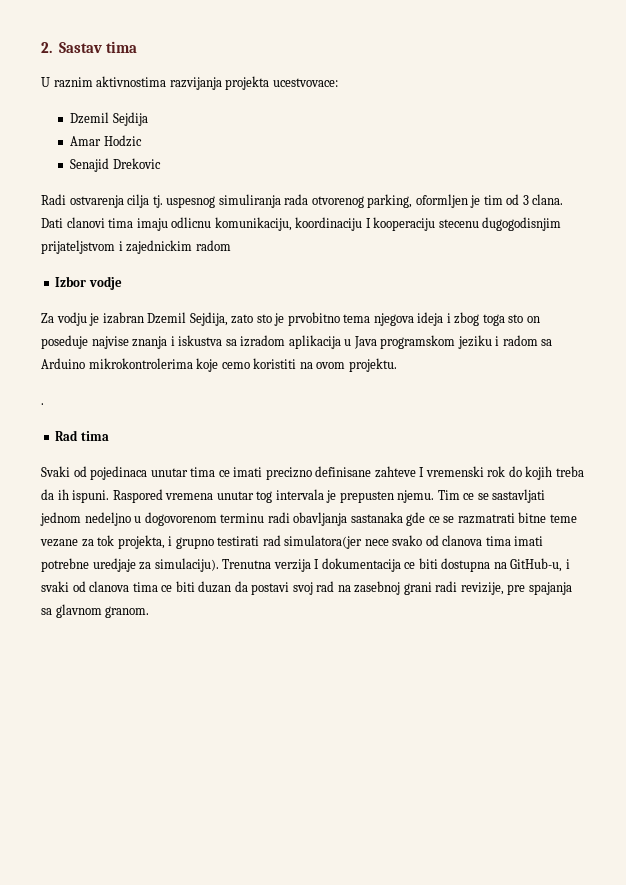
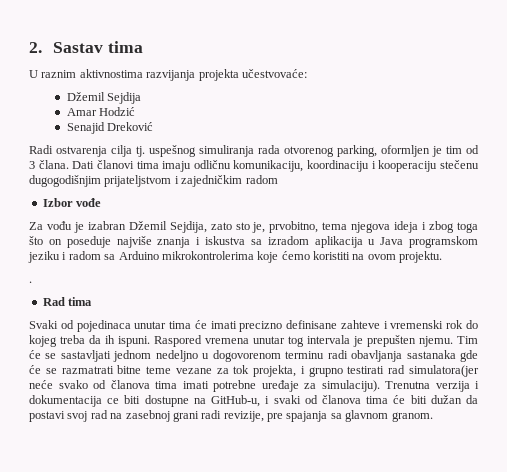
[272,78,338,87] [70,112,110,124] ucestvovace: // Dzemil -> [241,69,307,78] [66,92,105,101] učestvovaće: // Džemil
[103,135,142,147] Hodzic -> [98,107,135,116] Hodzić
[112,158,161,169] Drekovic -> [106,122,153,131] Dreković
[166,196,216,208] uspesnog -> [149,145,196,157] uspešnog
[532,194,564,205] [41,217,105,228] clana. Dati clanovi -> [38,160,134,169] člana. Dati članovi
[171,217,212,228] odlicnu -> [193,160,231,169] odličnu
[365,217,562,231] I kooperaciju stecenu dugogodisnjim -> [371,160,479,172] [29,175,101,187] i kooperaciju stečenu dugogodišnjim
[126,240,193,254] zajednickim -> [181,175,243,187] zajedničkim
[88,276,122,290] vodje -> [76,198,102,207] vođe
[56,312,87,326] vodju -> [46,221,72,230] vođu
[147,312,187,324] Dzemil -> [128,221,167,230] Džemil
[274,312,340,326] je prvobitno -> [252,221,319,233] je, prvobitno,
[508,314,524,323] sto -> [29,236,43,245] što
[91,336,129,349] najvise -> [116,236,152,248] najviše
[221,362,250,369] cemo -> [281,251,310,260] ćemo
[218,470,230,477] ce -> [194,320,207,329] će
[419,467,425,477] I -> [383,321,388,329] i
[525,466,553,480] kojih -> [29,335,57,347] kojeg
[339,491,394,503] prepusten -> [367,335,416,347] prepušten
[463,493,475,500] ce -> [29,350,41,359] će
[428,516,440,523] ce -> [29,365,41,374] će
[364,539,389,546] nece -> [29,380,53,389] neće
[442,535,483,546] clanova -> [110,380,150,389] članova
[92,558,136,572] uredjaje -> [261,380,299,392] uređaje
[314,559,320,569] I -> [475,381,479,389] i
[441,558,491,572] dostupna -> [144,395,189,407] dostupne
[89,581,232,593] clanova tima ce biti duzan -> [321,395,462,404] članova tima će biti dužan

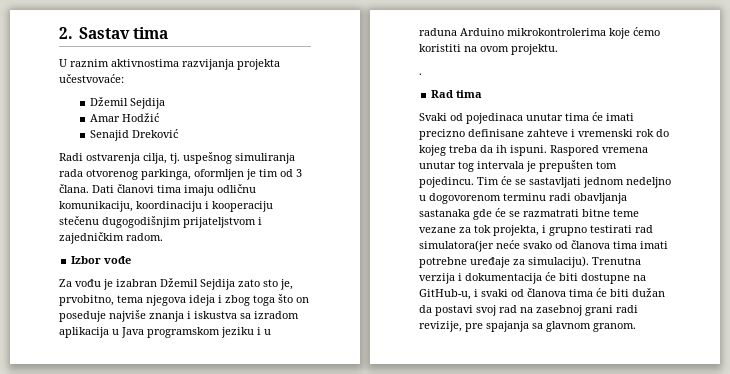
[98,107,135,116] Hodzić -> [121,113,159,122] Hodžić
[111,145,132,157] cilja -> [143,153,167,164] cilja,
[337,145,377,157] parking, -> [141,169,191,180] parkinga,
[245,175,278,184] radom -> [126,233,163,241] radom.
[169,221,207,233] Sejdija, -> [200,279,235,290] Sejdija
[68,251,116,260] radom sa -> [264,329,271,335] [419,28,457,36] u raduna
[419,336,453,347] njemu. -> [596,161,617,169] [419,177,474,188] tom pojedincu.
[107,398,120,404] ce -> [545,272,556,281] će

